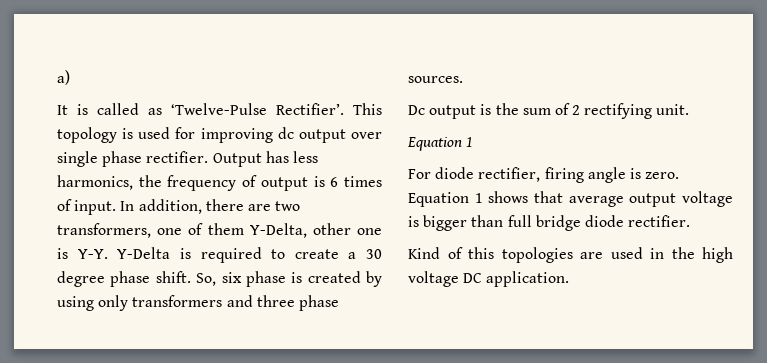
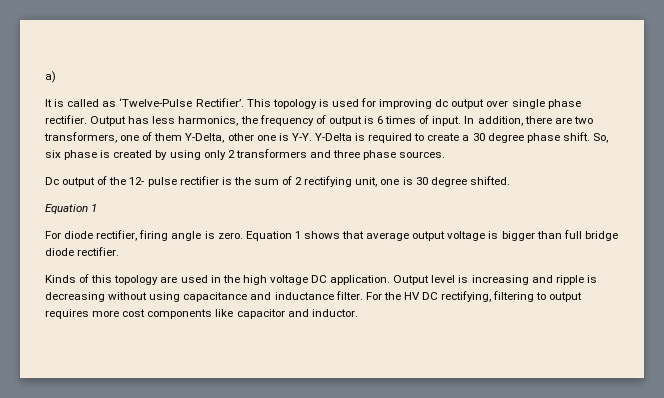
(129, 303) none -> [227,150,235,158] 2
(477, 112) none -> [97,176,219,187] of the 12- pulse rectifier
[656,104,690,115] unit. -> [355,176,510,187] unit, one is 30 degree shifted.
[408,247,440,259] Kind -> [45,275,76,283] Kinds
[501,247,573,263] topologies -> [114,275,159,285] topology
(570, 279) none -> [393,275,597,285] [45,291,583,302] [45,309,358,319] Output level is increasing and ripple is decreasing without using capacitance and inductance filter. For the HV DC rectifying, filtering to output requires more cost components like capacitor and inductor.

